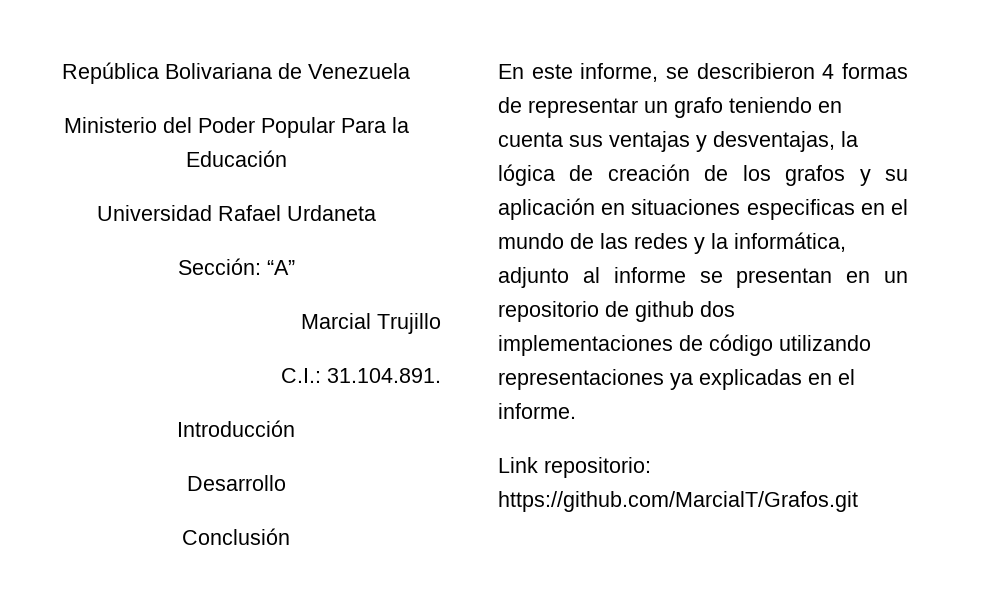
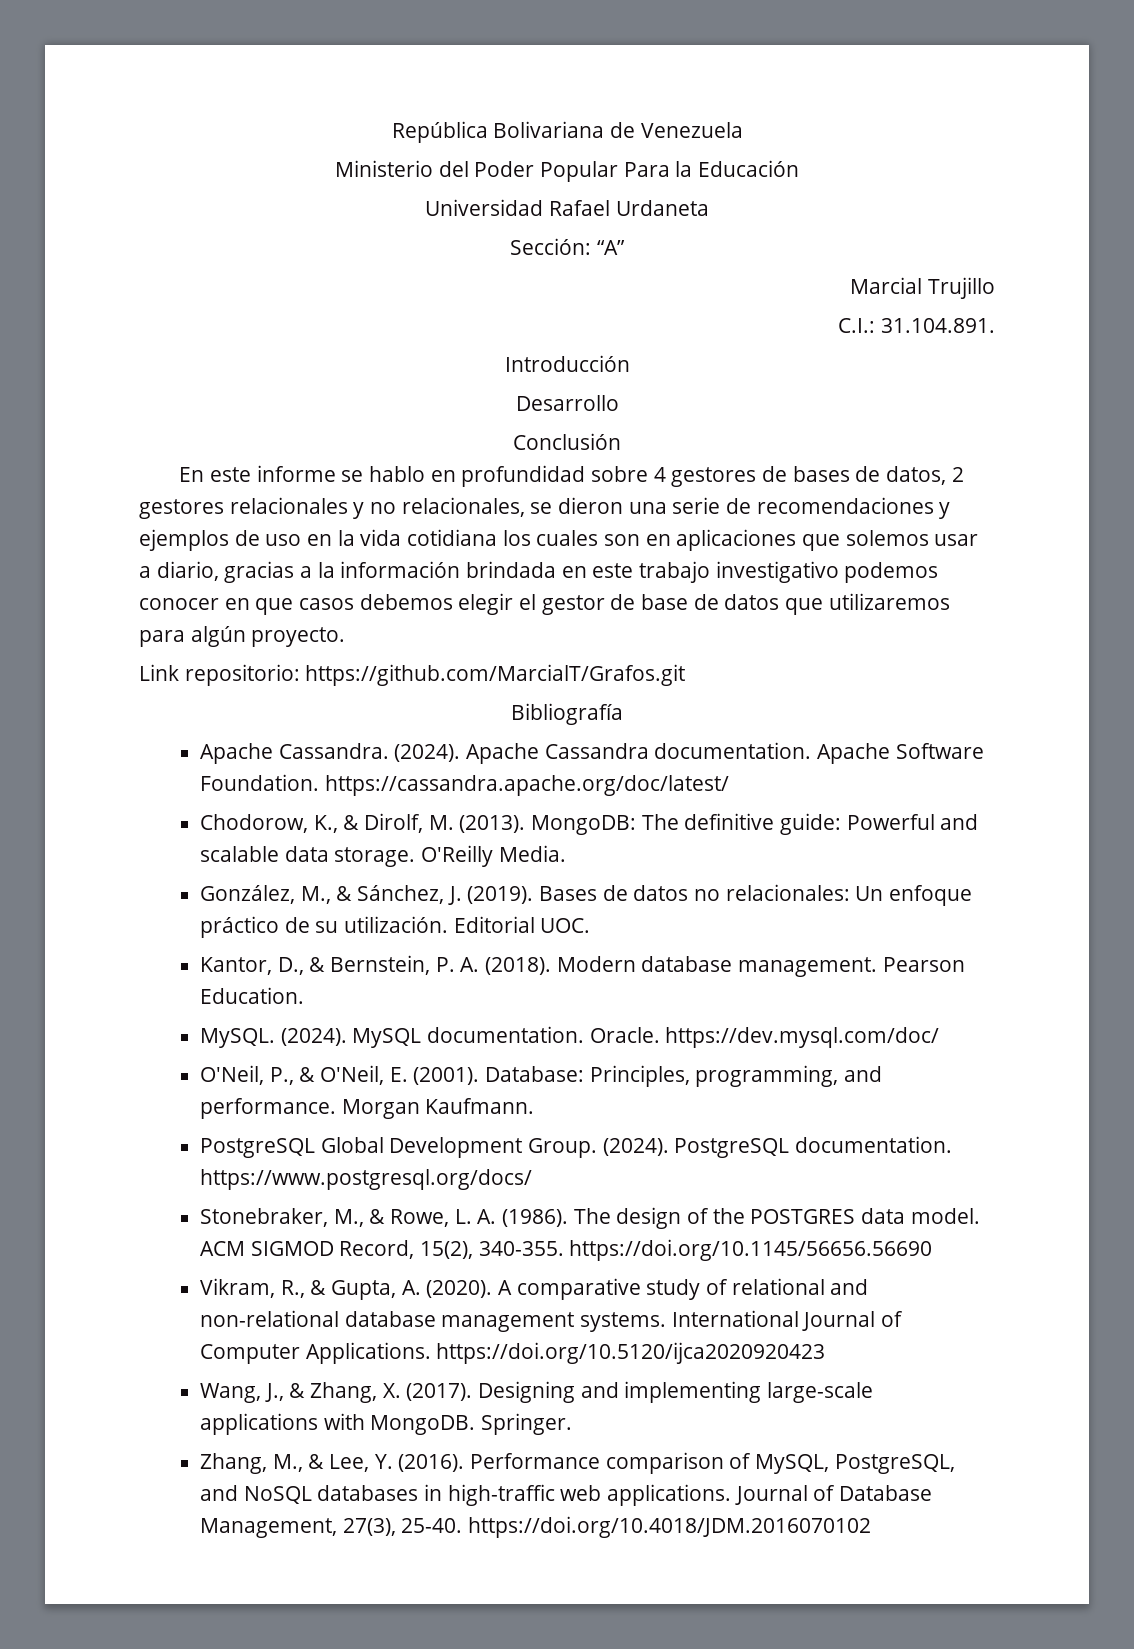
[580,63,908,82] [498,97,842,118] [498,131,858,152] [498,164,908,186] [498,198,908,220] [498,232,846,254] [498,267,908,288] [498,301,735,322] [498,334,871,356] [498,369,855,390] [498,403,576,419] [498,457,651,478] [498,491,858,512] informe, se describieron 4 formas de representar un grafo teniendo en cuenta sus ventajas y desventajas, la lógica de creación de los grafos y su aplicación en situaciones especificas en el mundo de las redes y la informática, adjunto al informe se presentan en un repositorio de github dos implementaciones de código utilizando representaciones ya explicadas en el informe. // Link repositorio: https://github.com/MarcialT/Grafos.git -> [256,465,964,487] [139,497,951,519] [139,529,979,551] [139,561,939,583] [139,593,950,615] [139,626,346,647] [139,664,686,686] [511,703,623,725] [199,742,984,764] [199,774,729,796] [199,813,979,835] [199,845,566,867] [199,884,972,906] [199,916,591,938] [199,955,965,977] [199,987,304,1004] [199,1026,940,1048] [199,1065,882,1087] [199,1098,535,1119] [199,1136,952,1158] [199,1169,532,1190] [199,1207,980,1229] [199,1239,933,1261] [199,1278,869,1300] [199,1310,903,1332] [199,1342,826,1364] [199,1381,873,1403] [199,1413,572,1435] [199,1452,955,1474] [199,1484,932,1506] [199,1516,871,1538] informe se hablo en profundidad sobre 4 gestores de bases de datos, 2 gestores relacionales y no relacionales, se dieron una serie de recomendaciones y ejemplos de uso en la vida cotidiana los cuales son en aplicaciones que solemos usar a diario, gracias a la información brindada en este trabajo investigativo podemos conocer en que casos debemos elegir el gestor de base de datos que utilizaremos para algún proyecto. // Link repositorio: https://github.com/MarcialT/Grafos.git // Bibliografía // Apache Cassandra. (2024). Apache Cassandra documentation. Apache Software Foundation. https://cassandra.apache.org/doc/latest/ // Chodorow, K., & Dirolf, M. (2013). MongoDB: The definitive guide: Powerful and scalable data storage. O'Reilly Media. // González, M., & Sánchez, J. (2019). Bases de datos no relacionales: Un enfoque práctico de su utilización. Editorial UOC. // Kantor, D., & Bernstein, P. A. (2018). Modern database management. Pearson Education. // MySQL. (2024). MySQL documentation. Oracle. https://dev.mysql.com/doc/ // O'Neil, P., & O'Neil, E. (2001). Database: Principles, programming, and performance. Morgan Kaufmann. // PostgreSQL Global Development Group. (2024). PostgreSQL documentation. https://www.postgresql.org/docs/ // Stonebraker, M., & Rowe, L. A. (1986). The design of the POSTGRES data model. ACM SIGMOD Record, 15(2), 340-355. https://doi.org/10.1145/56656.56690 // Vikram, R., & Gupta, A. (2020). A comparative study of relational and non-relational database management systems. International Journal of Computer Applications. https://doi.org/10.5120/ijca2020920423 // Wang, J., & Zhang, X. (2017). Designing and implementing large-scale applications with MongoDB. Springer. // Zhang, M., & Lee, Y. (2016). Performance comparison of MySQL, PostgreSQL, and NoSQL databases in high-traffic web applications. Journal of Database Management, 27(3), 25-40. https://doi.org/10.4018/JDM.2016070102

